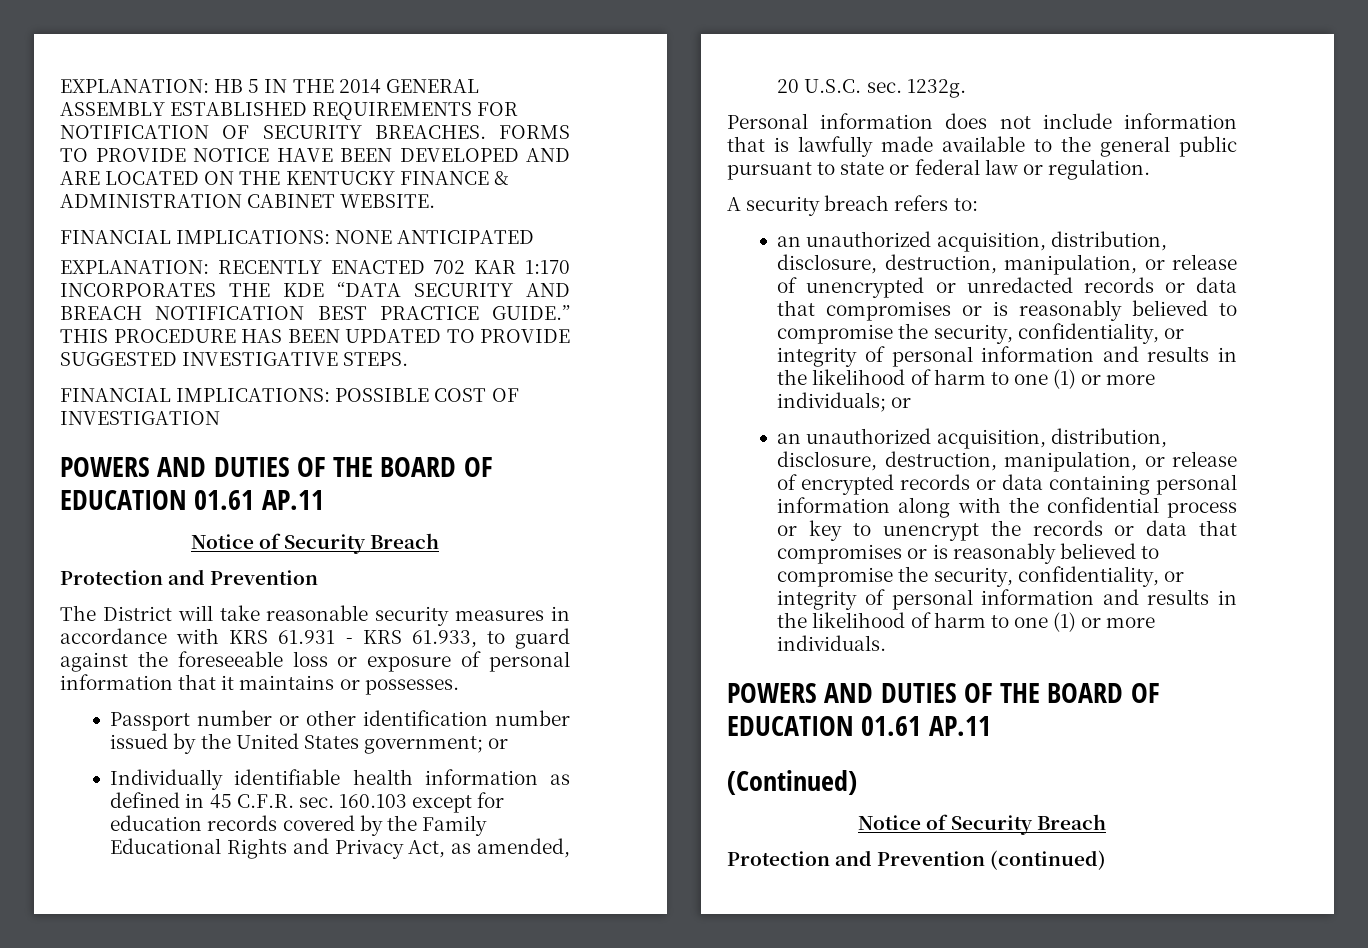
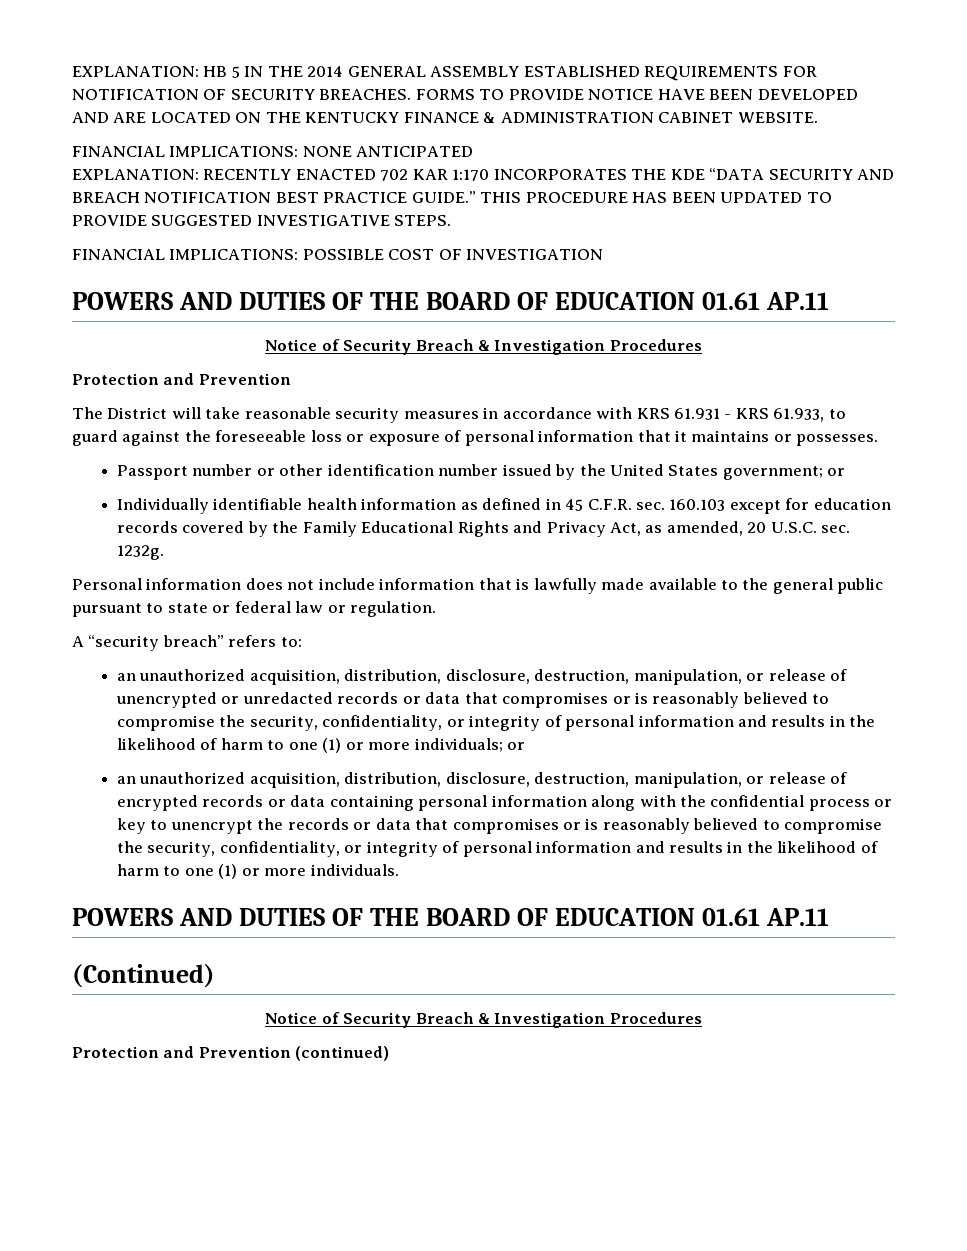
(440, 541) none -> [477,339,702,355] & Investigation Procedures
[746,195,890,216] security breach -> [88,635,224,651] “security breach”
(1107, 822) none -> [477,1012,702,1028] & Investigation Procedures

